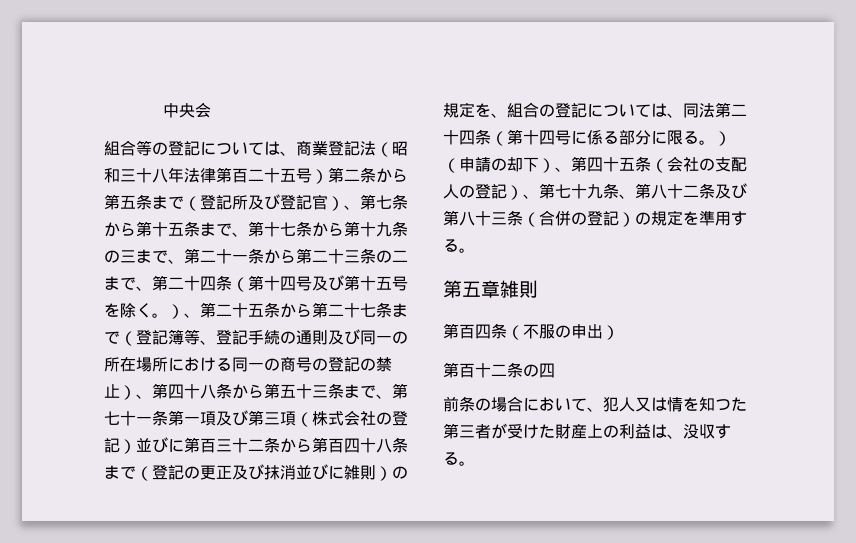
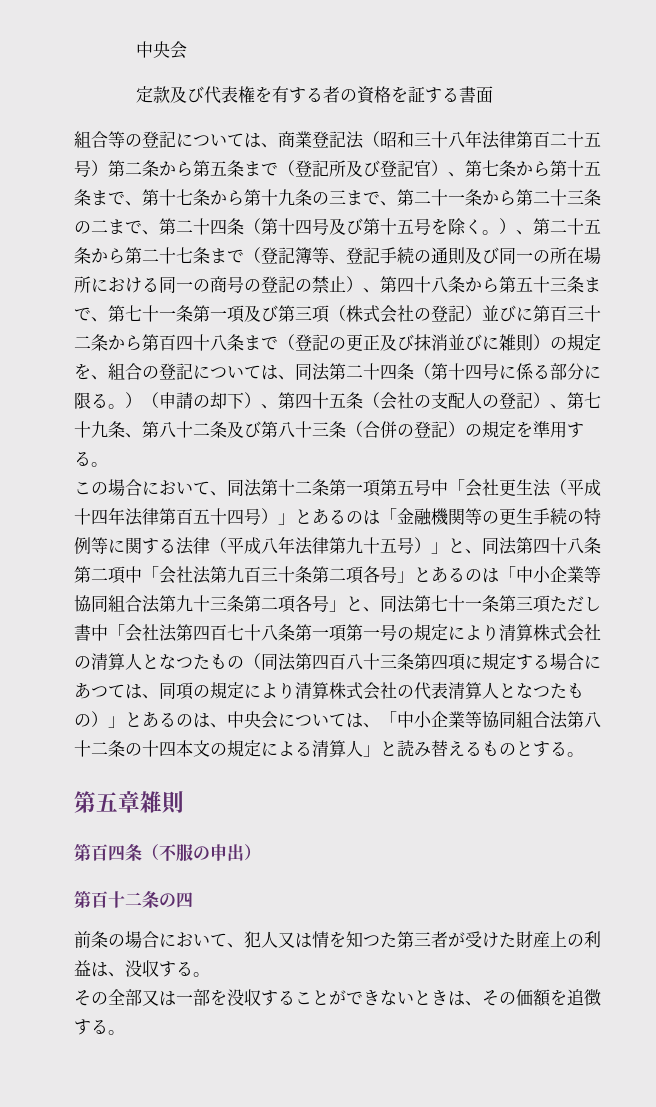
[162,102,211,118] 中央会 -> [135,41,187,59] [135,86,493,104] 中央会 // 定款及び代表権を有する者の資格を証する書面
(475, 250) none -> [74,479,601,497] [74,507,601,526] [74,536,601,555] [74,566,601,584] [74,595,601,613] [74,624,601,642] [74,653,601,671] [74,682,584,700] [74,711,601,729] [74,740,584,757] // この場合において、同法第十二条第一項第五号中「会社更生法（平成十四年法律第百五十四号）」とあるのは「金融機関等の更生手続の特例等に関する法律（平成八年法律第九十五号）」と、同法第四十八条第二項中「会社法第九百三十条第二項各号」とあるのは「中小企業等協同組合法第九十三条第二項各号」と、同法第七十一条第三項ただし書中「会社法第四百七十八条第一項第一号の規定により清算株式会社の清算人となつたもの（同法第四百八十三条第四項に規定する場合にあつては、同項の規定により清算株式会社の代表清算人となつたもの）」とあるのは、中央会については、「中小企業等協同組合法第八十二条の十四本文の規定による清算人」と読み替えるものとする。
(475, 463) none -> [74,988,601,1007] [74,1019,125,1035] // その全部又は一部を没収することができないときは、その価額を追徴する。

